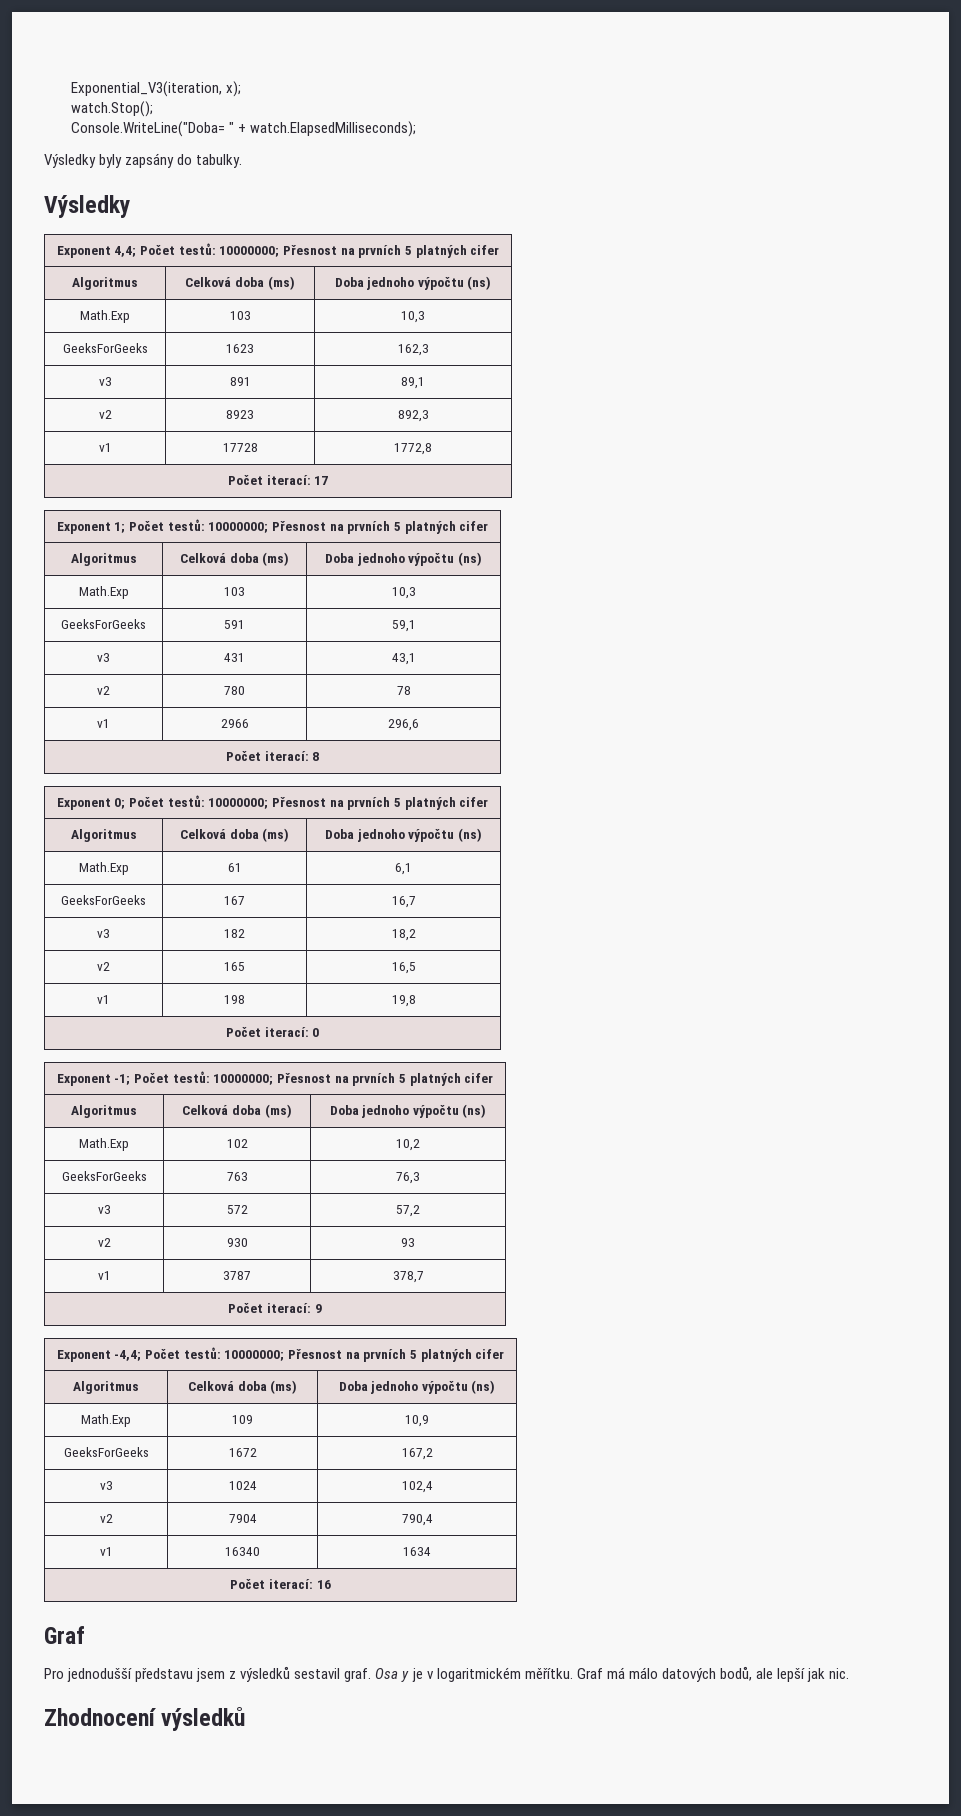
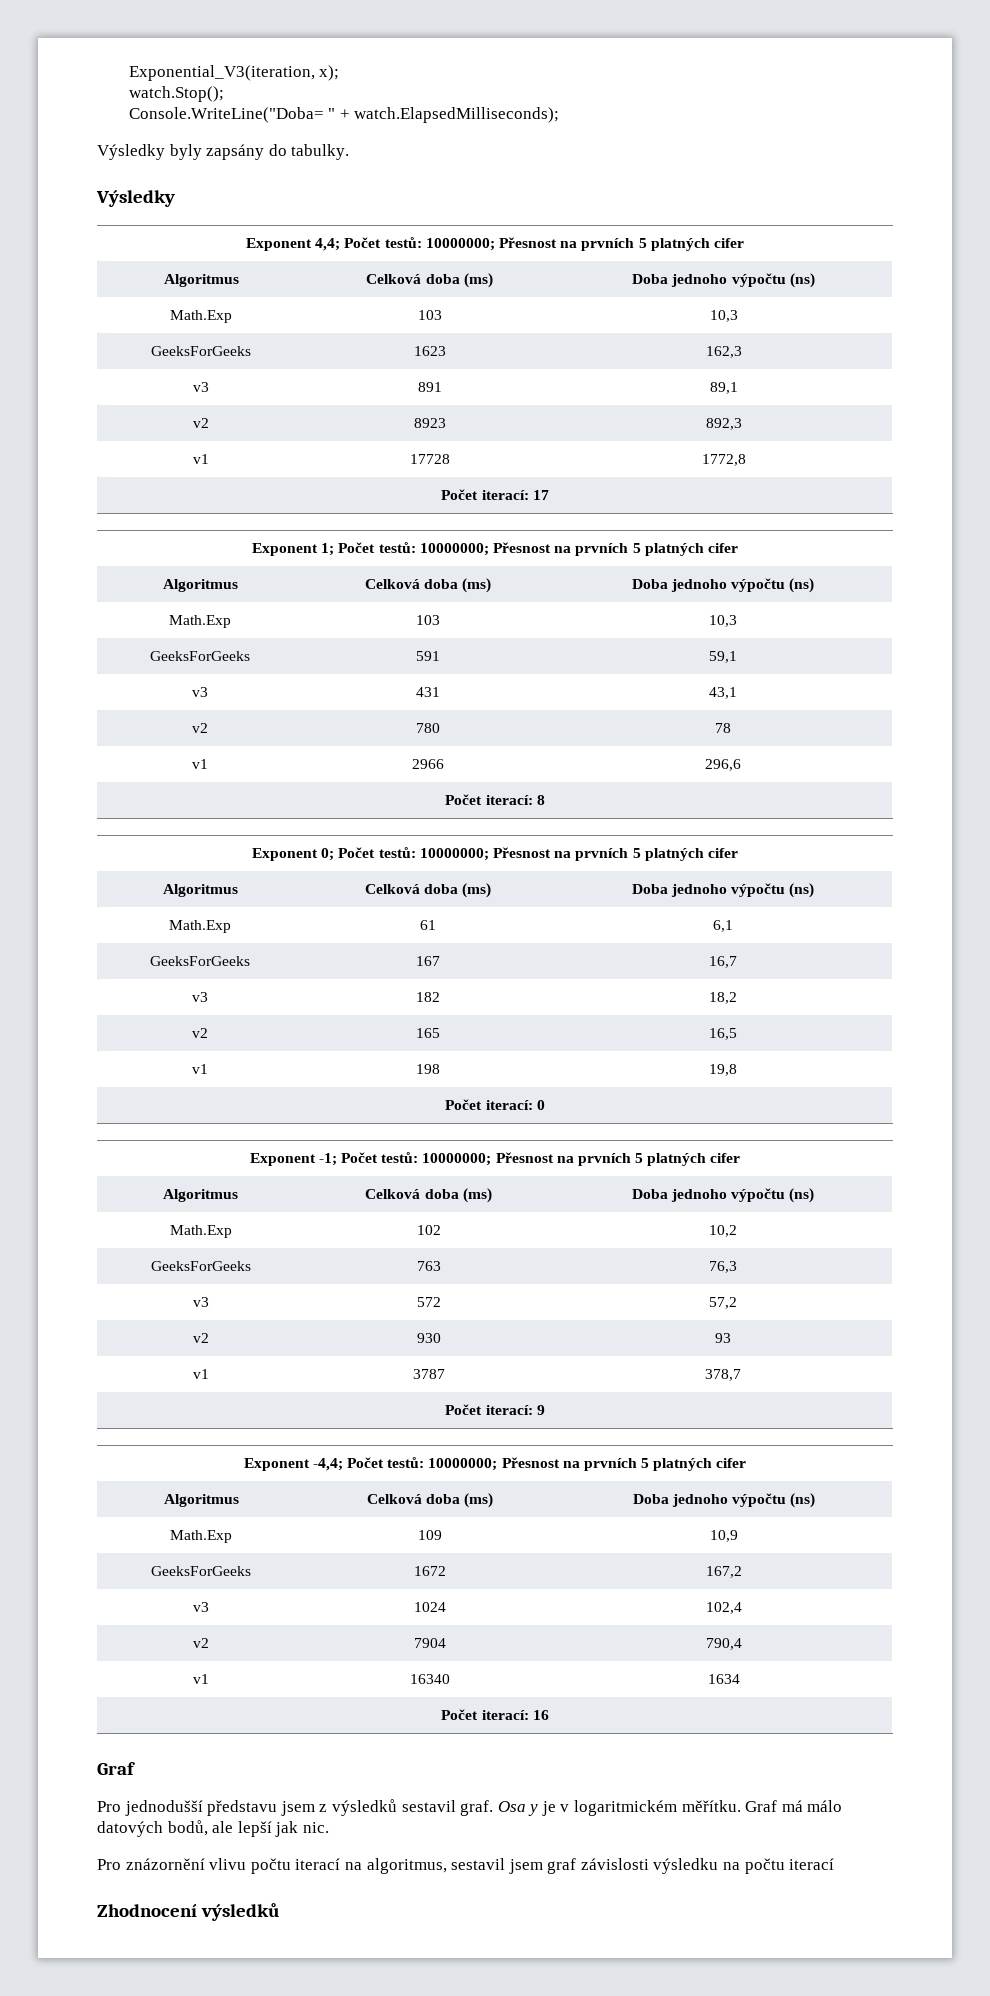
(850, 1673) none -> [97,1858,835,1874] // Pro znázornění vlivu počtu iterací na algoritmus, sestavil jsem graf závislosti výsledku na počtu iterací

